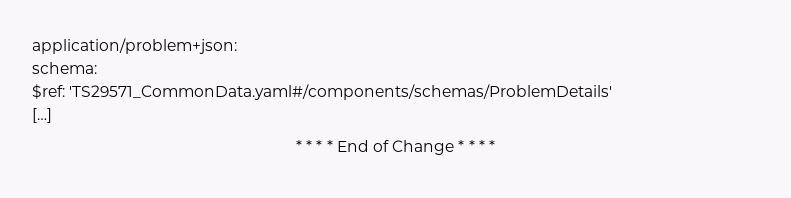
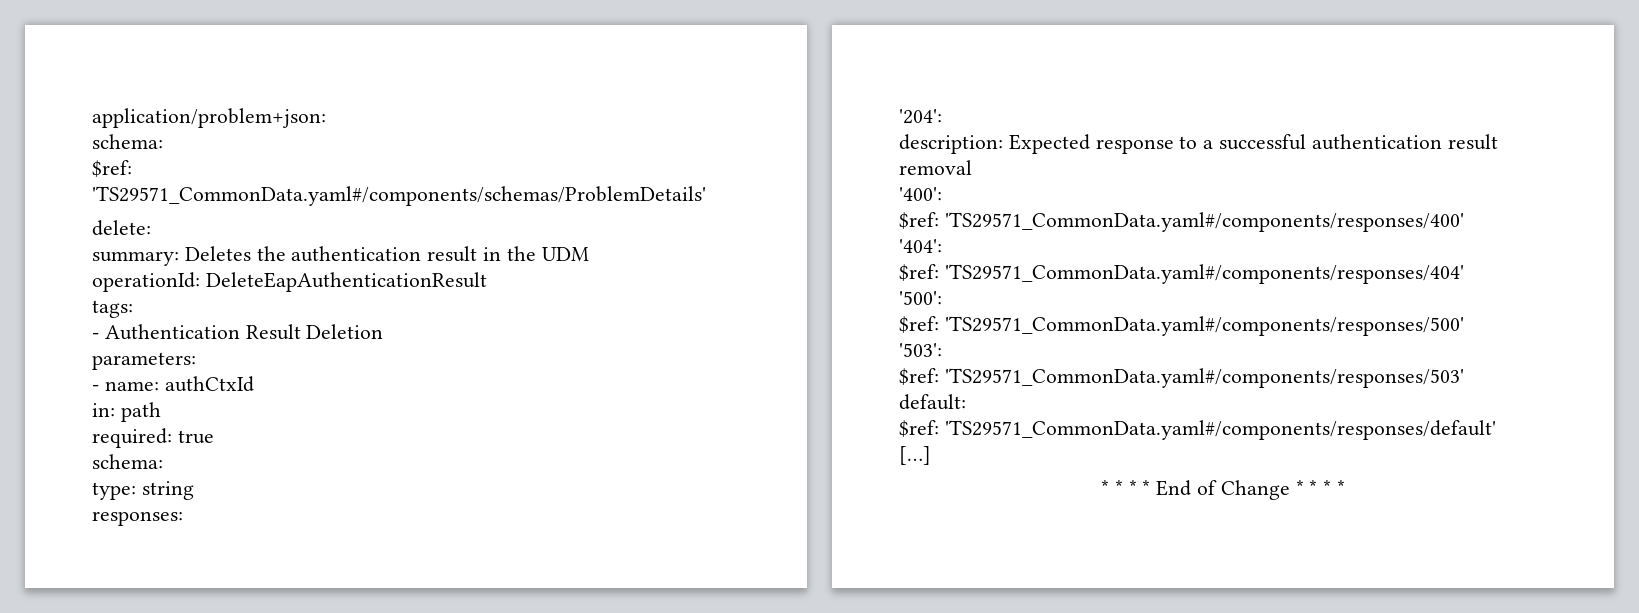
(613, 92) none -> [92,220,151,236] [92,246,589,266] [92,272,487,292] [92,300,133,318] [92,324,384,340] [92,352,196,370] [92,376,254,392] [92,402,161,422] [92,428,214,448] [92,454,163,469] [92,481,194,500] [92,511,183,526] [899,109,942,124] [899,134,1498,154] [899,160,972,175] [899,187,942,201] [899,212,1464,232] [899,239,942,253] [899,264,1464,284] [899,291,942,305] [899,316,1464,336] [899,343,942,357] [899,368,1464,388] [899,394,966,410] [899,420,1496,440] // delete: // summary: Deletes the authentication result in the UDM // operationId: DeleteEapAuthenticationResult // tags: // - Authentication Result Deletion // parameters: // - name: authCtxId // in: path // required: true // schema: // type: string // responses: // '204': // description: Expected response to a successful authentication result removal // '400': // $ref: 'TS29571_CommonData.yaml#/components/responses/400' // '404': // $ref: 'TS29571_CommonData.yaml#/components/responses/404' // '500': // $ref: 'TS29571_CommonData.yaml#/components/responses/500' // '503': // $ref: 'TS29571_CommonData.yaml#/components/responses/503' // default: // $ref: 'TS29571_CommonData.yaml#/components/responses/default'

